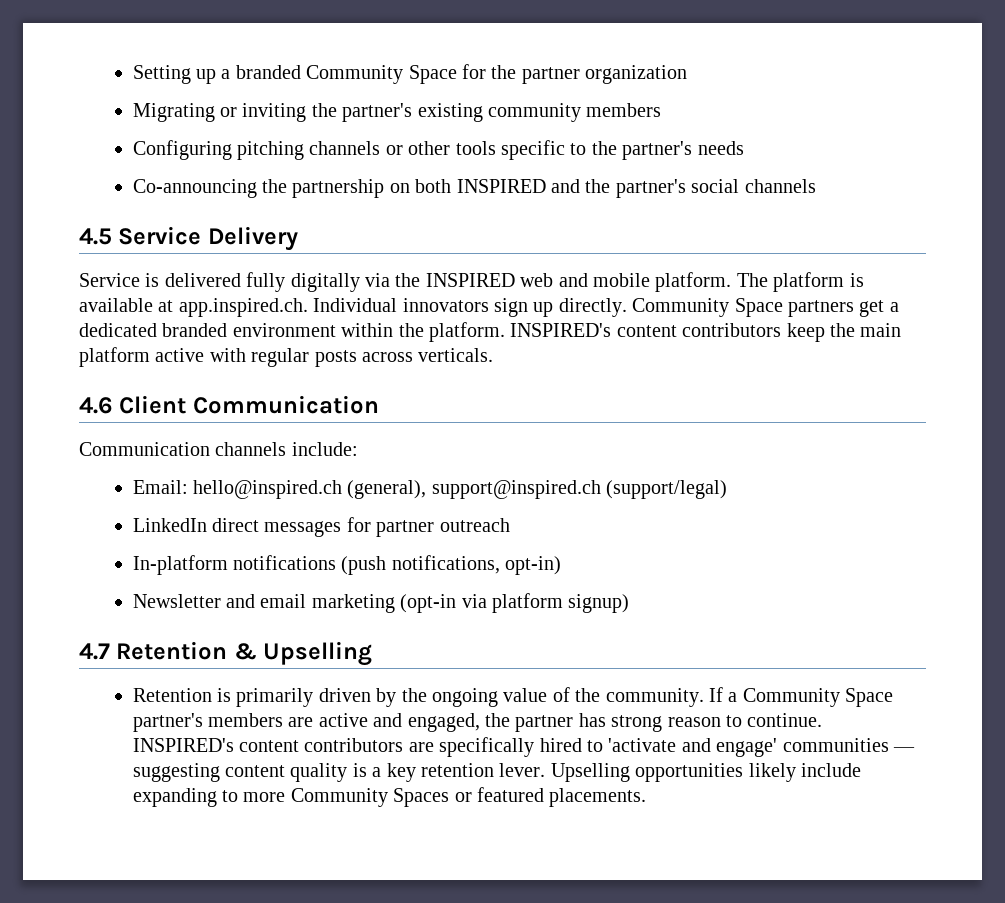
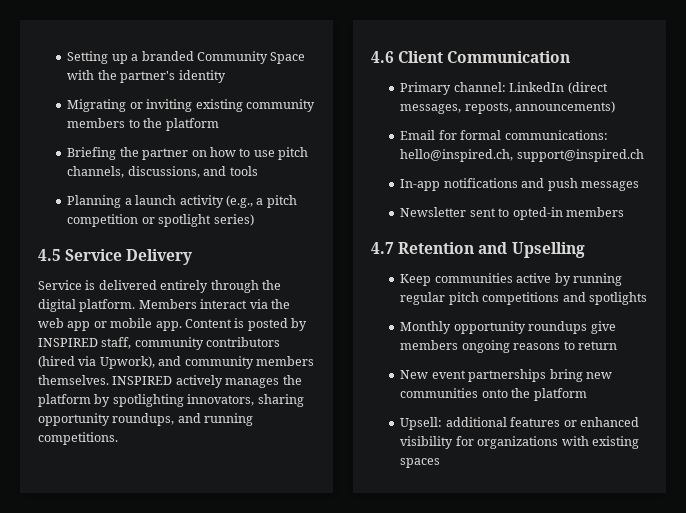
[461,64,688,84] for the partner organization -> [67,70,226,83] with the partner's identity
[311,103,413,122] the partner's -> (193, 105) none
[132,140,744,160] [132,179,816,198] // Configuring pitching channels or other tools specific to the partner's needs // Co-announcing the partnership on both INSPIRED and the partner's social channels -> [128,118,219,131] [67,147,309,160] [67,166,258,178] [67,195,297,208] [67,214,254,227] to the platform // Briefing the partner on how to use pitch channels, discussions, and tools // Planning a launch activity (e.g., a pitch competition or spotlight series)
[246,272,864,292] [79,298,899,317] [79,322,902,342] [79,347,494,367] [79,395,379,414] [79,442,358,456] [132,480,728,499] [132,517,510,537] [132,555,562,575] [132,593,630,613] fully digitally via the INSPIRED web and mobile platform. The platform is available at app.inspired.ch. Individual innovators sign up directly. Community Space partners get a dedicated branded environment within the platform. INSPIRED's content contributors keep the main platform active with regular posts across verticals. // 4.6 Client Communication // Communication channels include: // Email: hello@inspired.ch (general), support@inspired.ch (support/legal) // LinkedIn direct messages for partner outreach // In-platform notifications (push notifications, opt-in) // Newsletter and email marketing (opt-in via platform signup) -> [160,280,281,293] [38,299,290,312] [38,318,307,331] [38,337,281,350] [38,356,314,369] [38,375,302,388] [38,394,304,407] [38,413,254,426] [38,432,118,445] [371,51,571,63] [400,82,608,95] [400,101,616,114] [400,130,608,140] [400,149,644,162] [400,178,639,191] [400,207,624,220] entirely through the digital platform. Members interact via the web app or mobile app. Content is posted by INSPIRED staff, community contributors (hired via Upwork), and community members themselves. INSPIRED actively manages the platform by spotlighting innovators, sharing opportunity roundups, and running competitions. // 4.6 Client Communication // Primary channel: LinkedIn (direct messages, reposts, announcements) // Email for formal communications: hello@inspired.ch, support@inspired.ch // In-app notifications and push messages // Newsletter sent to opted-in members
[233,643,257,660] & -> [478,242,508,254] and
[132,687,894,707] [132,713,823,732] [132,737,915,757] [132,763,861,782] [132,787,647,807] Retention is primarily driven by the ongoing value of the community. If a Community Space partner's members are active and engaged, the partner has strong reason to continue. INSPIRED's content contributors are specifically hired to 'activate and engage' communities — suggesting content quality is a key retention lever. Upselling opportunities likely include expanding to more Community Spaces or featured placements. -> [400,273,622,286] [400,292,647,305] [400,321,616,334] [400,340,617,353] [400,369,612,382] [400,388,587,401] [400,417,639,430] [400,436,639,449] [400,458,441,468] Keep communities active by running regular pitch competitions and spotlights // Monthly opportunity roundups give members ongoing reasons to return // New event partnerships bring new communities onto the platform // Upsell: additional features or enhanced visibility for organizations with existing spaces

